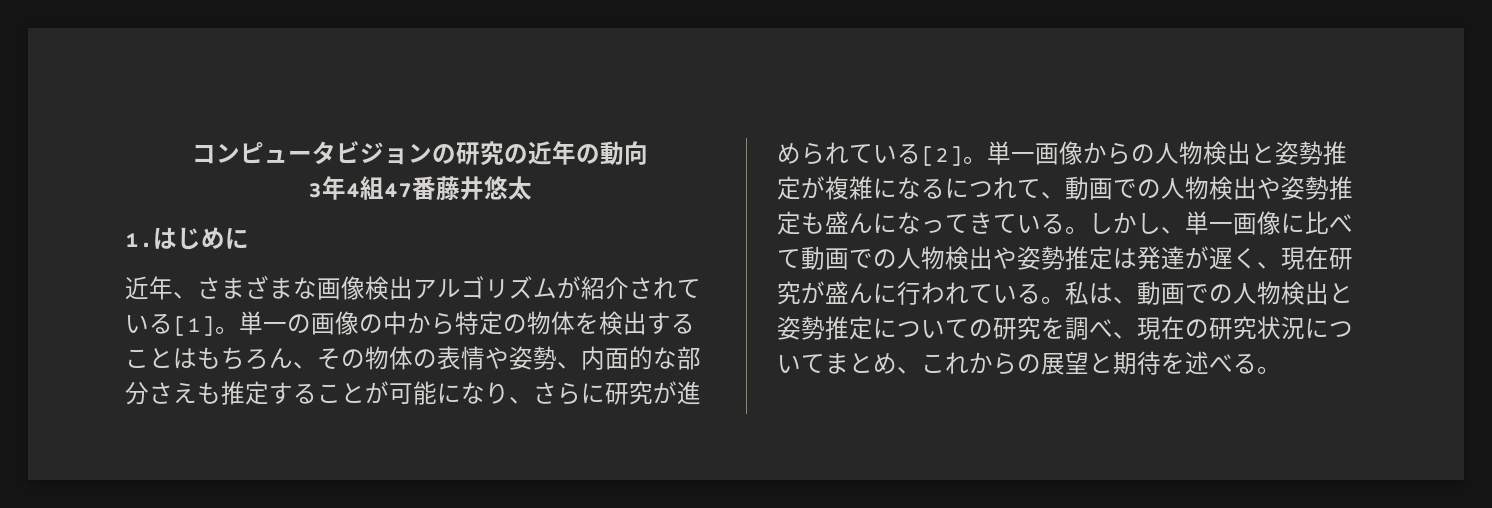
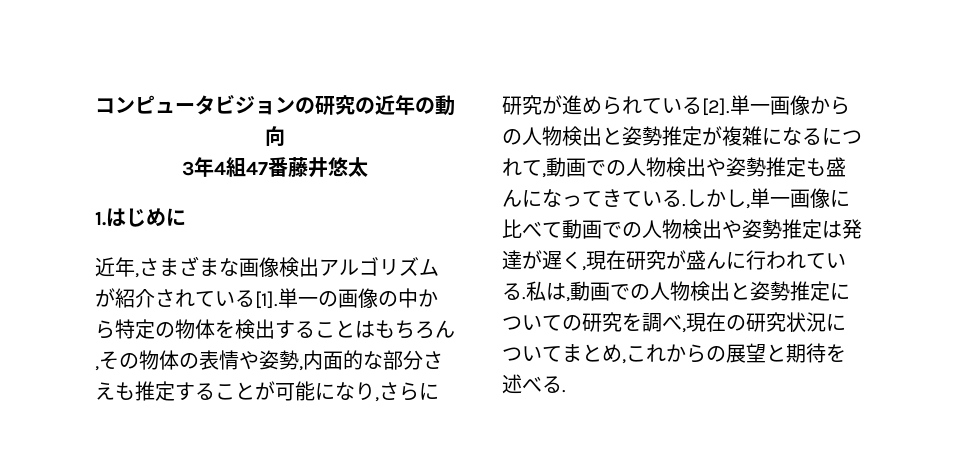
[173,292,197,299] 、 -> [135,273,139,278] ,
[173,316,239,336] [1]。 -> [255,291,278,309] [1].
[293,362,317,369] 、 -> [95,366,99,371] ,
[557,362,581,369] 、 -> [299,366,303,371] ,
[509,397,533,404] 、 -> [375,397,379,402] ,
[921,146,987,166] [2]。 -> [702,98,730,116] [2].
[1041,192,1065,199] 、 -> [542,173,546,178] ,
[1065,212,1185,234] 。しかし、 -> [682,189,750,209] .しかし,
[1257,262,1281,269] 、 -> [582,266,586,271] ,
[1041,281,1137,305] 。私は、 -> [522,281,570,302] .私は,
[1113,332,1137,339] 、 -> [682,328,686,333] ,
[897,367,921,374] 、 -> [622,359,626,364] ,
[1257,366,1281,374] 。 -> [562,389,566,393] .

